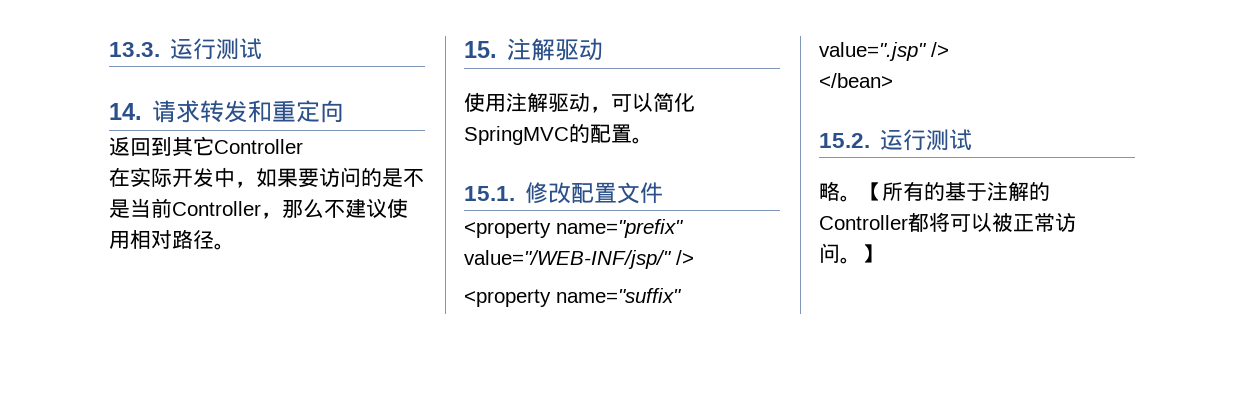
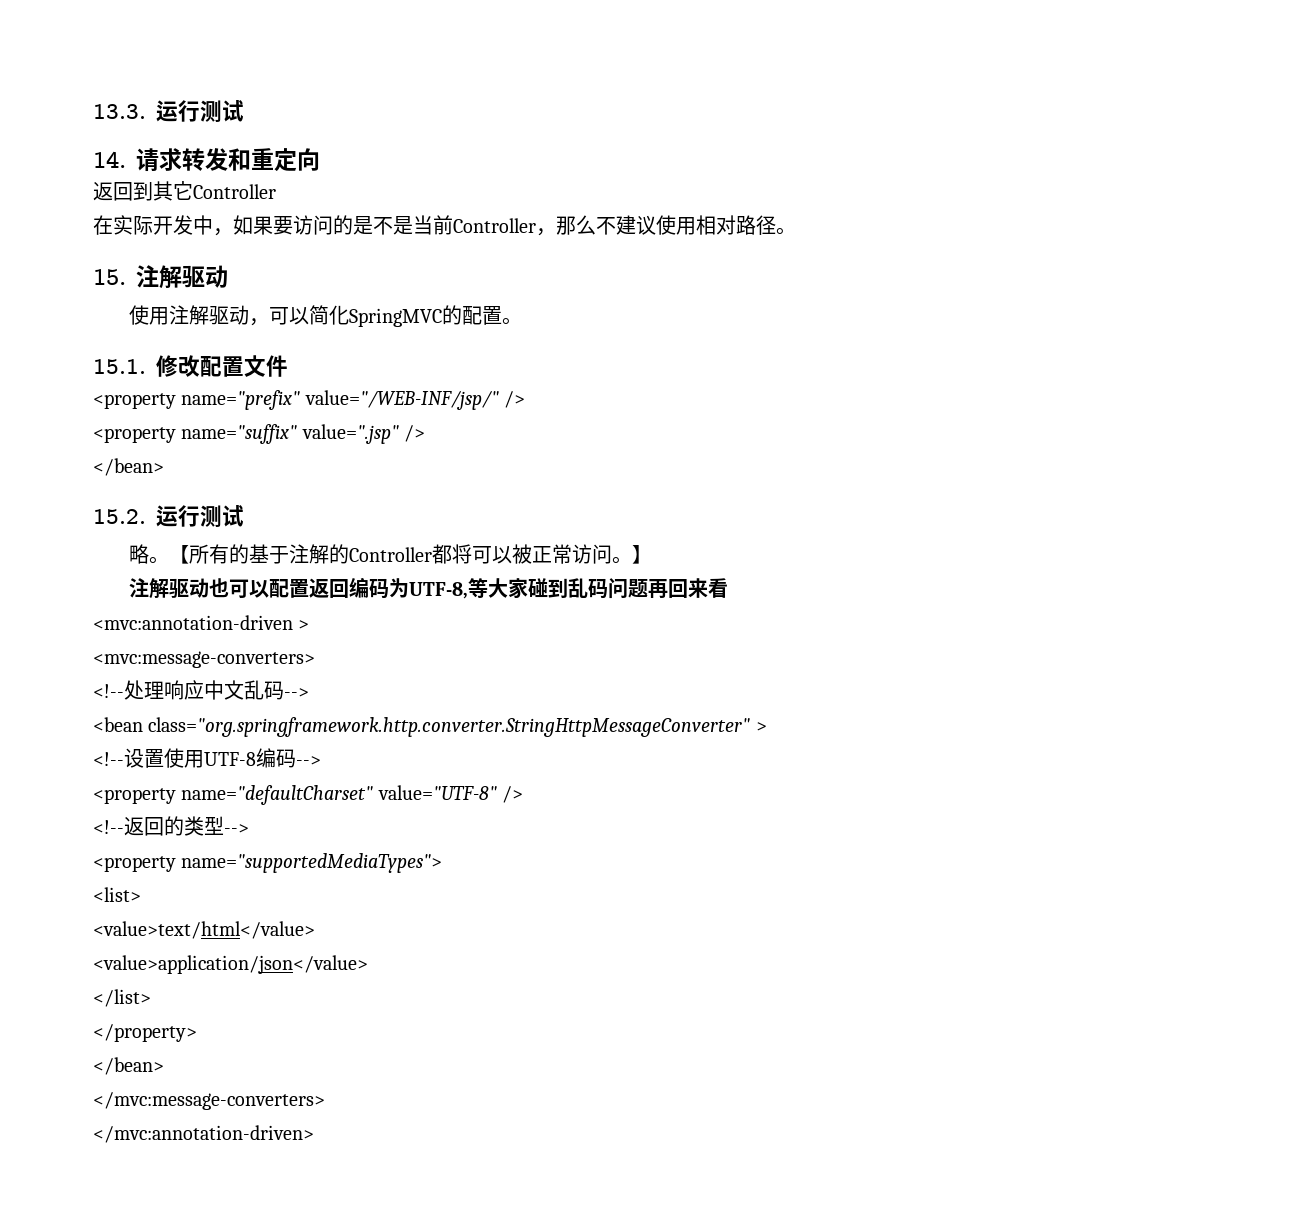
(882, 253) none -> [128,577,728,599] [93,615,310,630] [93,651,315,668] [93,680,309,700] [93,717,767,737] [93,748,321,768] [93,785,524,805] [93,816,249,836] [93,853,443,873] [93,887,141,902] [93,921,315,939] [93,955,368,974] [93,989,151,1007] [93,1024,197,1042] [93,1057,164,1075] [93,1092,325,1110] [93,1125,314,1143] // 注解驱动也可以配置返回编码为UTF-8,等大家碰到乱码问题再回来看 // <mvc:annotation-driven > // <mvc:message-converters> // <!--处理响应中文乱码--> // <bean class="org.springframework.http.converter.StringHttpMessageConverter" > // <!--设置使用UTF-8编码--> // <property name="defaultCharset" value="UTF-8" /> // <!--返回的类型--> // <property name="supportedMediaTypes"> // <list> // <value>text/html</value> // <value>application/json</value> // </list> // </property> // </bean> // </mvc:message-converters> // </mvc:annotation-driven>

